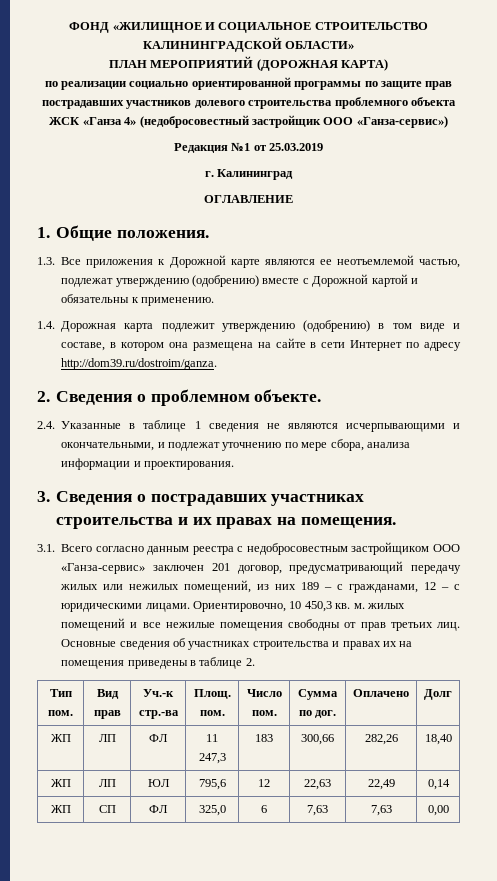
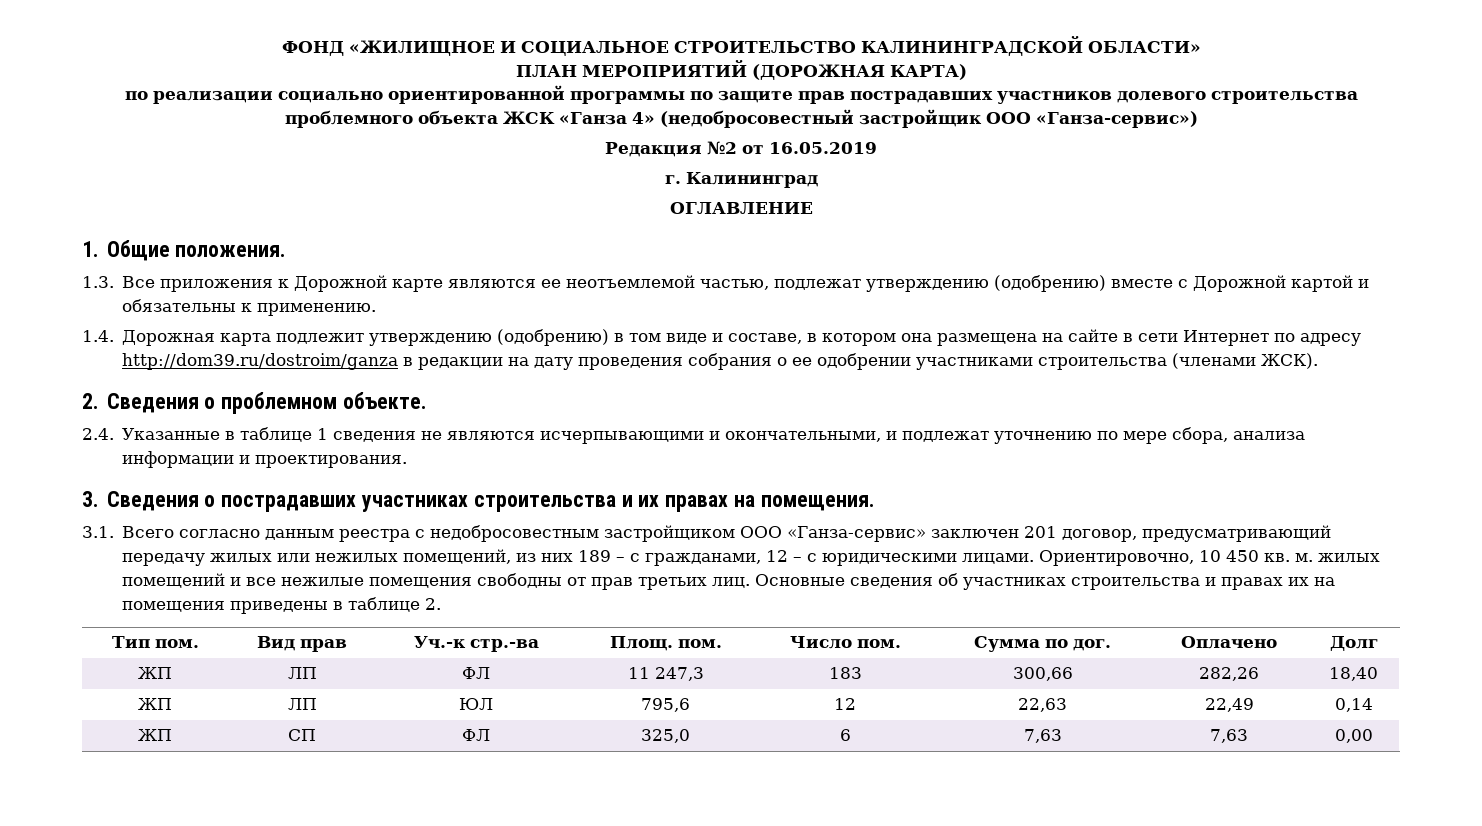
[231,142,324,151] №1 от 25.03.2019 -> [707,141,877,155] №2 от 16.05.2019
[61,358,218,370] http://dom39.ru/dostroim/ganza. -> [122,353,1319,370] http://dom39.ru/dostroim/ganza в редакции на дату проведения собрания о ее одобрении участниками строительства (членами ЖСК).
[304,601,332,612] 450,3 -> [1226,550,1260,562] 450

